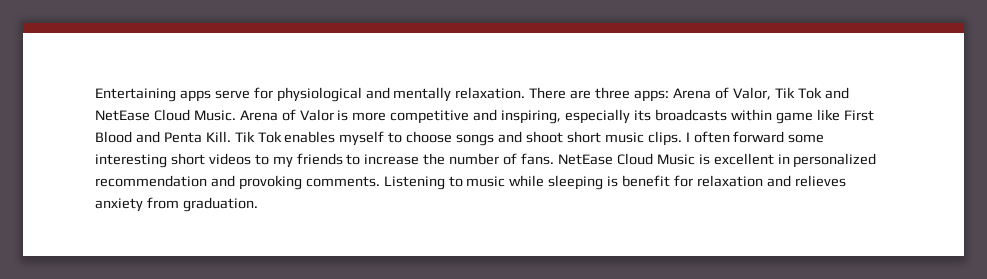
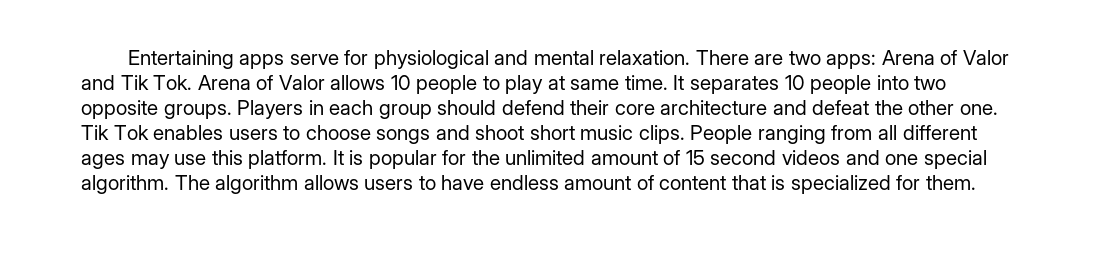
[393,87,452,102] mentally -> [533,50,594,65] mental
[595,87,631,99] three -> [788,51,821,65] two
[732,87,849,100] [95,109,874,124] [95,131,231,143] Valor, Tik Tok and NetEase Cloud Music. Arena of Valor is more competitive and inspiring, especially its broadcasts within game like First Blood and Penta Kill. -> [963,50,1010,65] [81,75,947,94] [81,100,999,119] Valor and Tik Tok. Arena of Valor allows 10 people to play at same time. It separates 10 people into two opposite groups. Players in each group should defend their core architecture and defeat the other one.
[339,131,385,146] myself -> [228,129,278,140] users
[685,131,825,143] [95,153,877,168] [95,175,846,190] [95,197,258,212] I often forward some interesting short videos to my friends to increase the number of fans. NetEase Cloud Music is excellent in personalized recommendation and provoking comments. Listening to music while sleeping is benefit for relaxation and relieves anxiety from graduation. -> [690,125,977,144] [81,150,987,169] [81,175,977,194] People ranging from all different ages may use this platform. It is popular for the unlimited amount of 15 second videos and one special algorithm. The algorithm allows users to have endless amount of content that is specialized for them.

